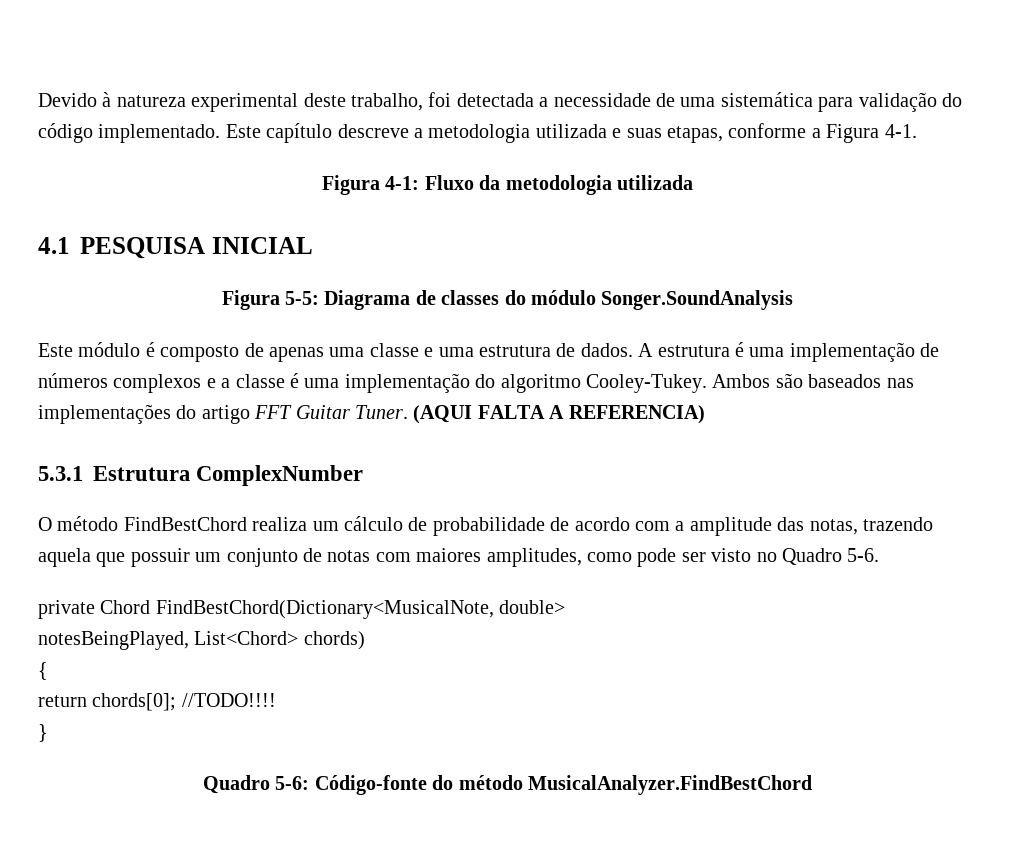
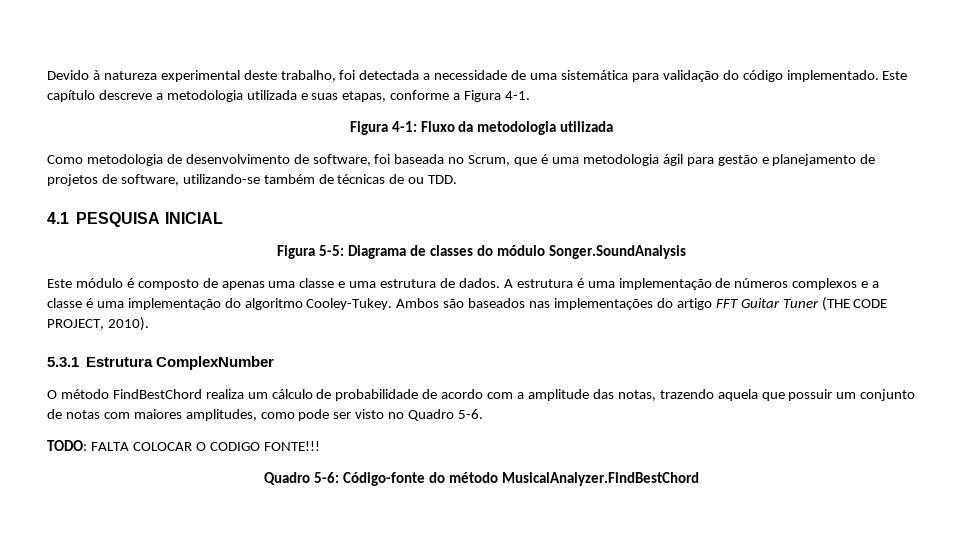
(693, 182) none -> [47,154,876,166] [47,174,458,186] // Como metodologia de desenvolvimento de software, foi baseada no Scrum, que é uma metodologia ágil para gestão e planejamento de projetos de software, utilizando-se também de técnicas de ou TDD.
[355,405,705,424] Tuner. (AQUI FALTA A REFERENCIA) -> [782,297,888,311] [47,317,149,331] Tuner (THE CODE PROJECT, 2010).
[38,600,566,619] [38,631,365,650] [38,662,48,680] [38,693,276,711] [38,724,48,742] private Chord FindBestChord(Dictionary<MusicalNote, double> // notesBeingPlayed, List<Chord> chords) // { // return chords[0]; //TODO!!!! // } -> [47,440,320,451] TODO: FALTA COLOCAR O CODIGO FONTE!!!

